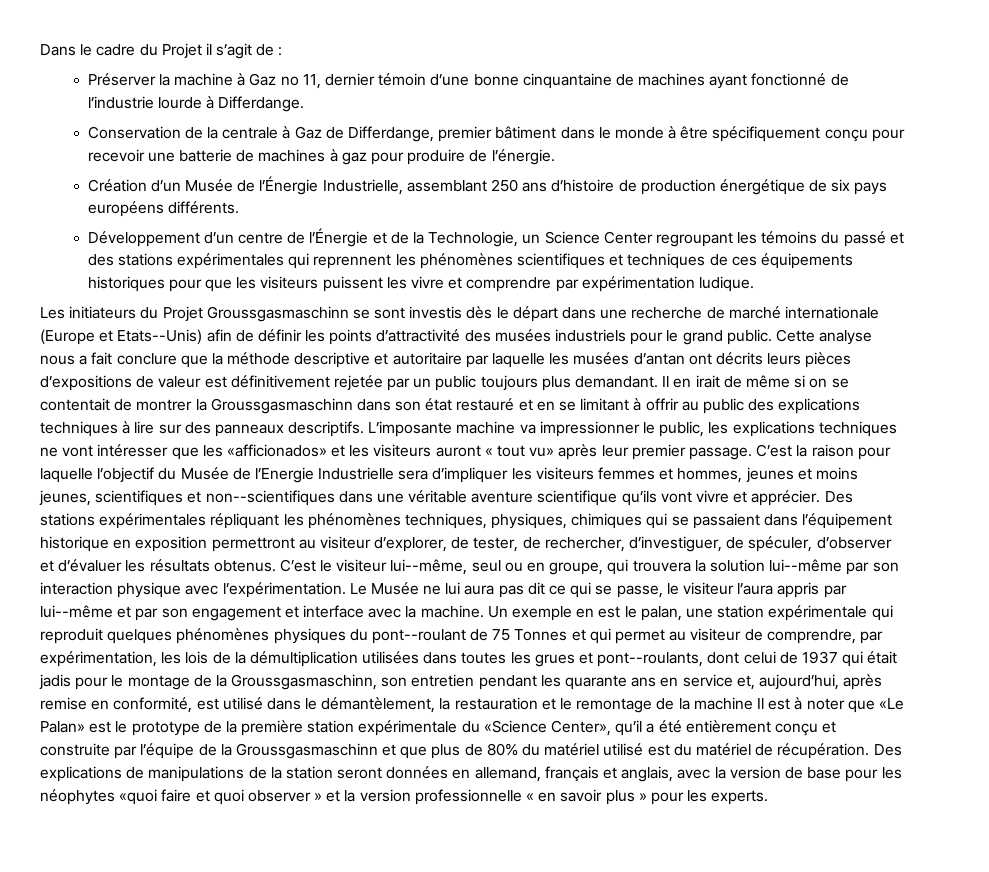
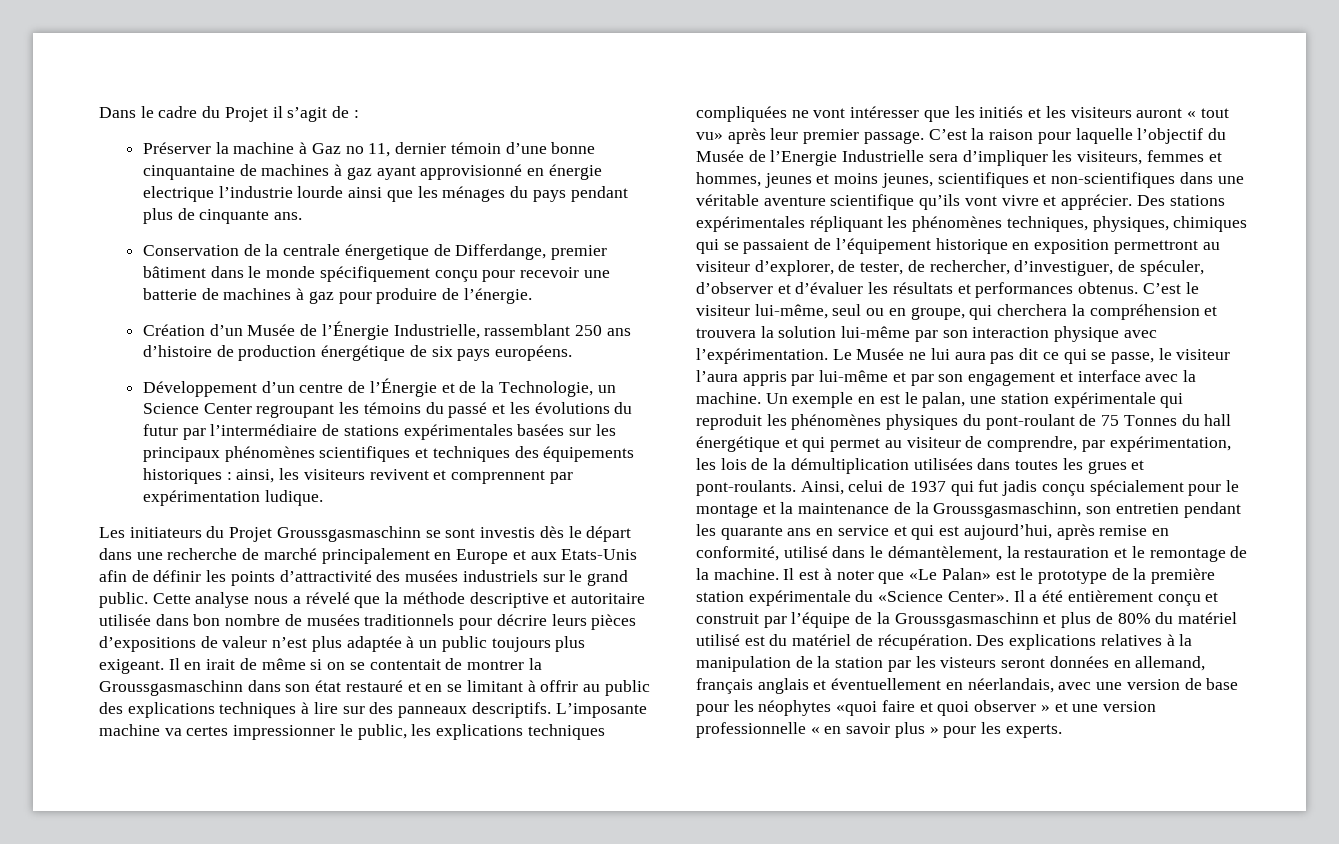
[709,73,849,89] [87,96,305,112] ayant fonctionné de l’industrie lourde à Differdange. -> [334,164,602,180] [143,186,628,202] [143,208,303,224] à gaz ayant approvisionné en énergie electrique l’industrie lourde ainsi que les ménages du pays pendant plus de cinquante ans.
[282,126,322,139] à Gaz -> [344,244,429,260] énergetique
[668,126,709,139] à être -> (316, 272) none
[406,180,487,192] assemblant -> [484,324,571,336] rassemblant
[87,201,239,217] européens différents. -> [495,345,573,361] européens.
[87,253,853,269] [87,276,552,292] des stations expérimentales qui reprennent les phénomènes scientifiques et techniques de ces équipements historiques pour que les visiteurs puissent les vivre et comprendre -> [509,402,633,414] [143,424,616,440] [143,446,635,462] [143,468,546,484] les évolutions du futur par l’intermédiaire de stations expérimentales basées sur les principaux phénomènes scientifiques et techniques des équipements historiques : ainsi, les visiteurs revivent et comprennent
[784,306,879,319] [40,329,203,345] internationale (Europe et Etats-‐Unis) -> [321,548,638,564] principalement en Europe et aux Etats‐Unis
[630,332,664,345] pour -> [542,574,565,582] sur
[91,352,177,365] fait conclure -> [305,592,350,604] révelé
[465,352,763,368] par laquelle les musées d’antan ont décrits -> [99,614,547,630] utilisée dans bon nombre de musées traditionnels pour décrire
[204,375,411,391] est définitivement rejetée par -> [272,636,415,652] n’est plus adaptée à
[575,376,659,388] demandant. -> [99,659,164,674] exigeant.
(536, 429) none -> [186,726,229,736] certes
(897, 429) none -> [696,106,787,122] compliquées
[226,444,327,457] «afficionados» -> [979,106,1024,118] initiés
[535,467,594,480] visiteurs -> [1077,151,1143,165] visiteurs,
[205,490,335,506] non-‐scientifiques -> [1051,172,1176,188] non-scientifiques
[764,514,799,526] dans -> [814,238,832,250] de
(210, 565) none -> [957,282,1074,298] et performances
[390,559,468,575] lui-‐même, -> [754,304,828,319] lui-même,
(629, 567) none -> [997,304,1218,320] cherchera la compréhension et
[769,559,843,572] lui-‐même -> [841,326,911,338] lui-même
[40,605,113,618] lui-‐même -> [819,370,889,382] lui-même
[107,629,173,644] quelques -> [766,414,787,426] les
[371,629,466,644] pont-‐roulant -> [985,414,1075,430] pont‐roulant
(568, 635) none -> [1181,414,1232,426] [696,436,780,452] du hall énergétique
[597,652,740,667] pont-‐roulants, dont -> [696,480,844,496] pont-roulants. Ainsi,
[867,651,898,664] [39,674,190,690] était jadis pour le montage -> [978,480,1239,496] [696,502,890,518] fut jadis conçu spécialement pour le montage et la maintenance
[736,675,755,690] et, -> [893,525,960,540] et qui est
[196,698,219,710] est -> (779, 553) none
[693,697,753,710] machine -> [713,568,779,580] machine.
[551,720,643,736] Center», qu’il -> [947,590,1025,602] Center». Il
[40,743,110,756] construite -> [696,613,759,624] construit
[400,746,428,759] que -> (1057, 619) none
[126,766,333,782] de manipulations de la station -> [1100,634,1193,646] [696,656,997,672] relatives à la manipulation de la station par les visteurs
[603,766,726,782] et anglais, avec la -> [757,678,1123,694] anglais et éventuellement en néerlandais, avec une
[344,790,356,802] la -> [1072,704,1099,712] une

